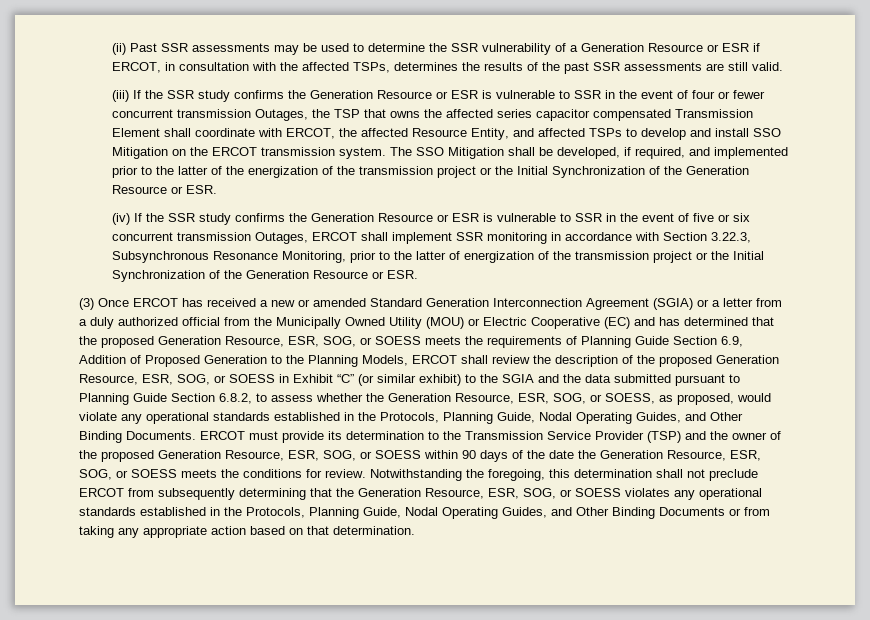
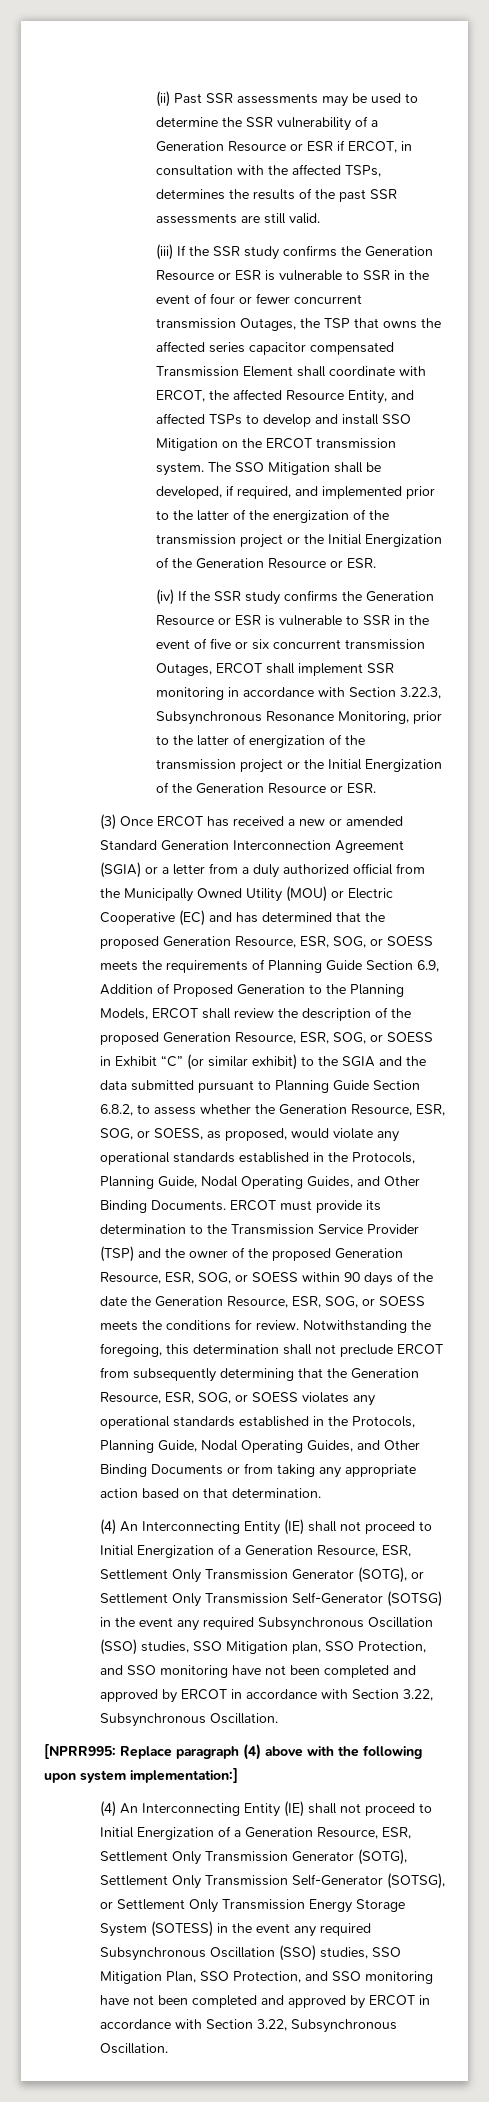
[552,166,646,178] Synchronization -> [364,534,442,547] Energization
[112,270,206,282] Synchronization -> [364,759,442,772] Energization
(416, 530) none -> [99,1519,432,1535] [99,1544,411,1558] [99,1567,424,1583] [99,1591,442,1607] [99,1617,433,1631] [99,1639,426,1655] [99,1665,416,1678] [99,1689,433,1703] [99,1713,278,1727] [44,1744,422,1760] [44,1768,238,1783] [99,1801,432,1817] [99,1826,411,1840] [99,1849,407,1865] [99,1873,445,1889] [99,1899,405,1913] [99,1921,371,1937] [99,1945,401,1961] [99,1971,433,1984] [99,1995,430,2009] [99,2019,397,2033] [99,2043,168,2054] // (4) An Interconnecting Entity (IE) shall not proceed to Initial Energization of a Generation Resource, ESR, Settlement Only Transmission Generator (SOTG), or Settlement Only Transmission Self-Generator (SOTSG) in the event any required Subsynchronous Oscillation (SSO) studies, SSO Mitigation plan, SSO Protection, and SSO monitoring have not been completed and approved by ERCOT in accordance with Section 3.22, Subsynchronous Oscillation. // [NPRR995: Replace paragraph (4) above with the following upon system implementation:] // (4) An Interconnecting Entity (IE) shall not proceed to Initial Energization of a Generation Resource, ESR, Settlement Only Transmission Generator (SOTG), Settlement Only Transmission Self-Generator (SOTSG), or Settlement Only Transmission Energy Storage System (SOTESS) in the event any required Subsynchronous Oscillation (SSO) studies, SSO Mitigation Plan, SSO Protection, and SSO monitoring have not been completed and approved by ERCOT in accordance with Section 3.22, Subsynchronous Oscillation.

